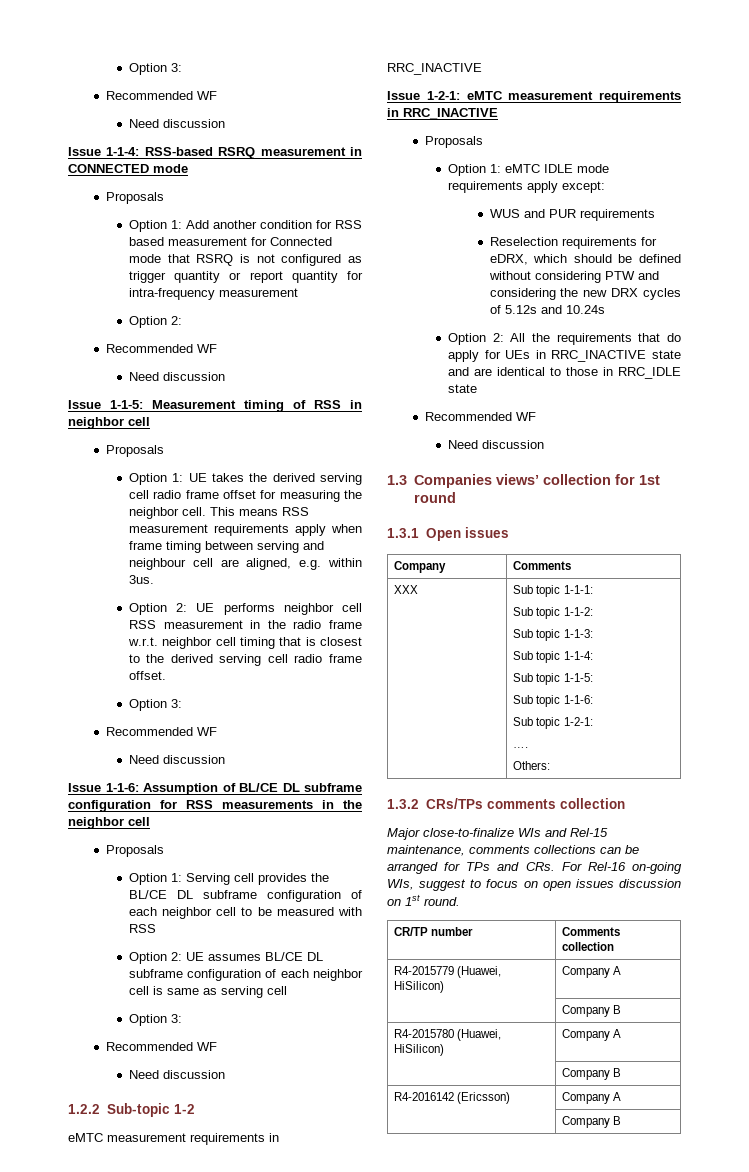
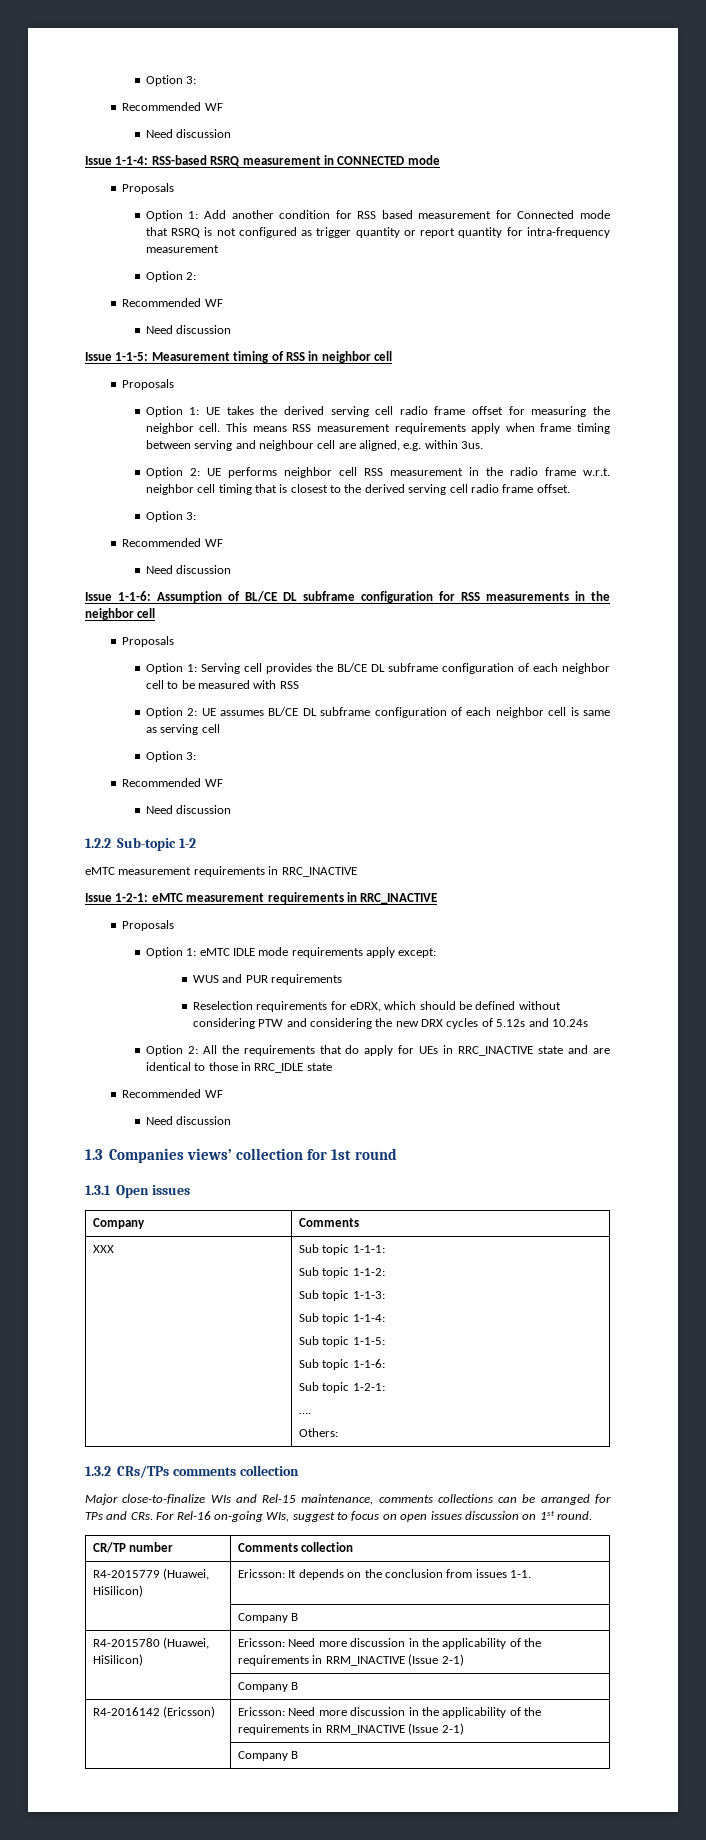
[562,966,622,978] Company A -> [238,1569,532,1580] Ericsson: It depends on the conclusion from issues 1-1.
[562,1029,622,1041] [562,1068,622,1080] [394,1092,511,1104] [562,1092,622,1104] Company A // | Company B // R4-2016142 (Ericsson) | Company A -> [238,1638,542,1649] [238,1654,464,1666] [238,1682,299,1692] [93,1706,216,1718] [238,1707,542,1718] [238,1723,464,1735] Ericsson: Need more discussion in the applicability of the requirements in RRM_INACTIVE (Issue 2-1) // | Company B // R4-2016142 (Ericsson) | Ericsson: Need more discussion in the applicability of the requirements in RRM_INACTIVE (Issue 2-1)

